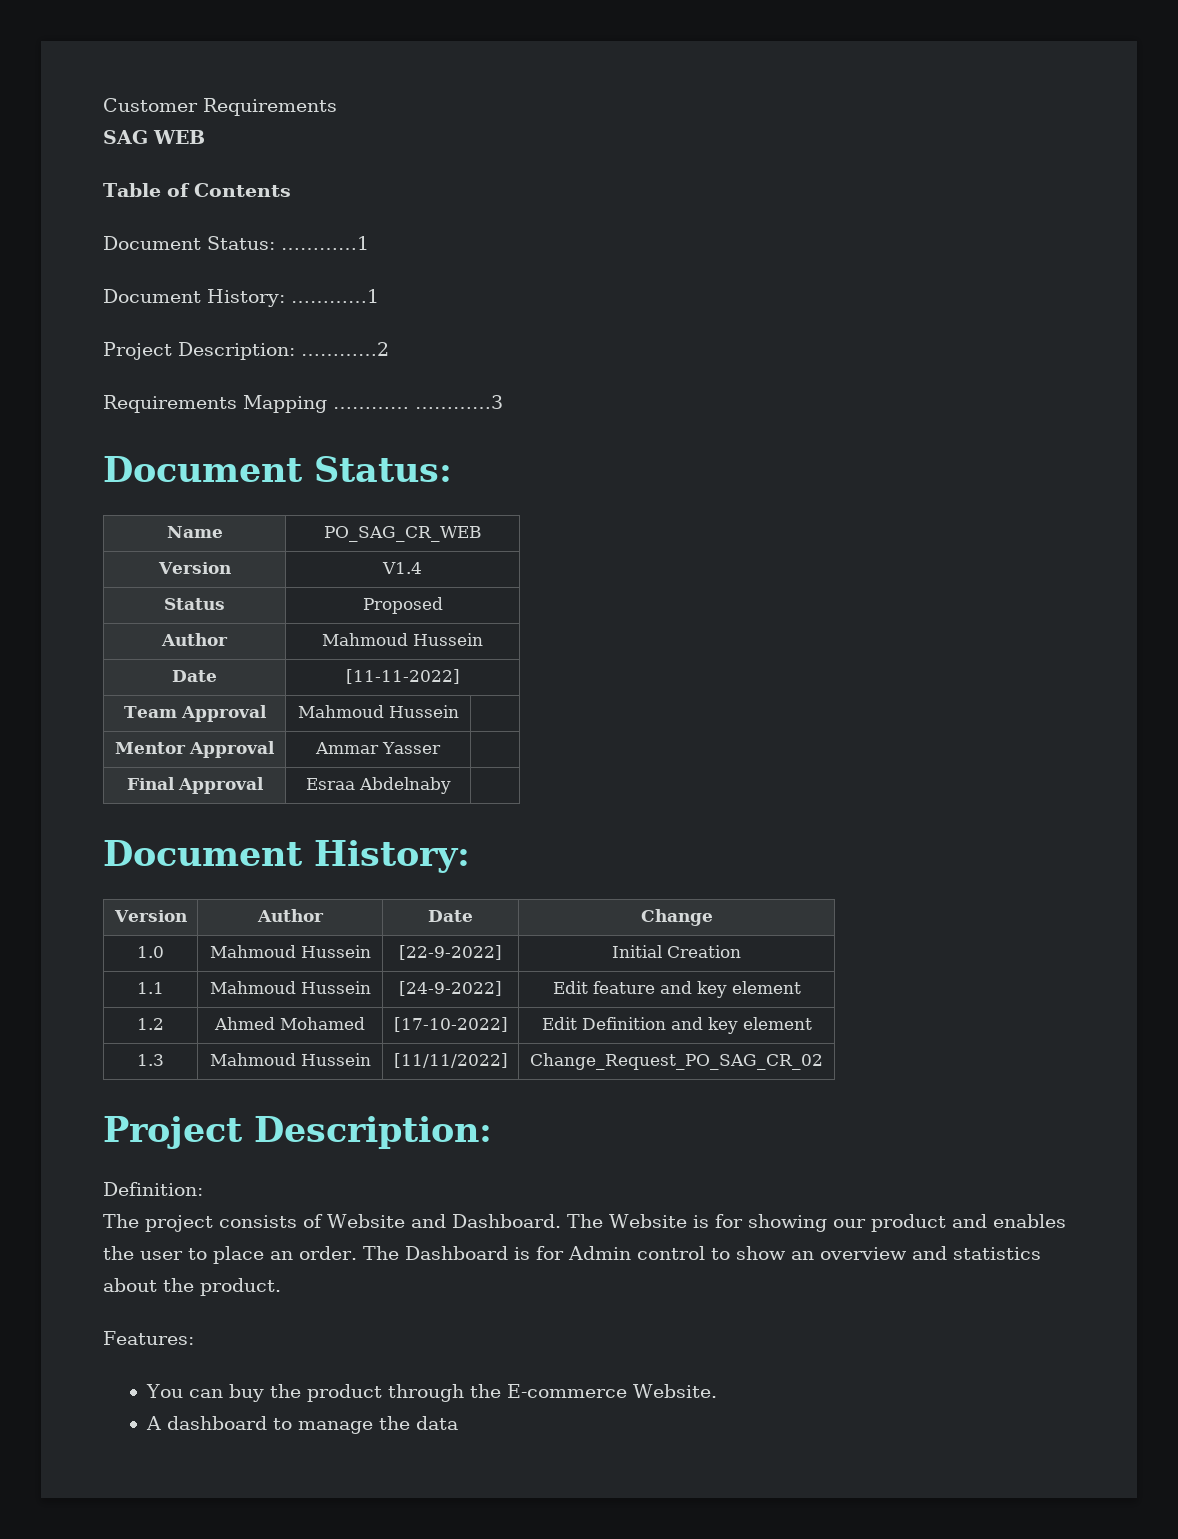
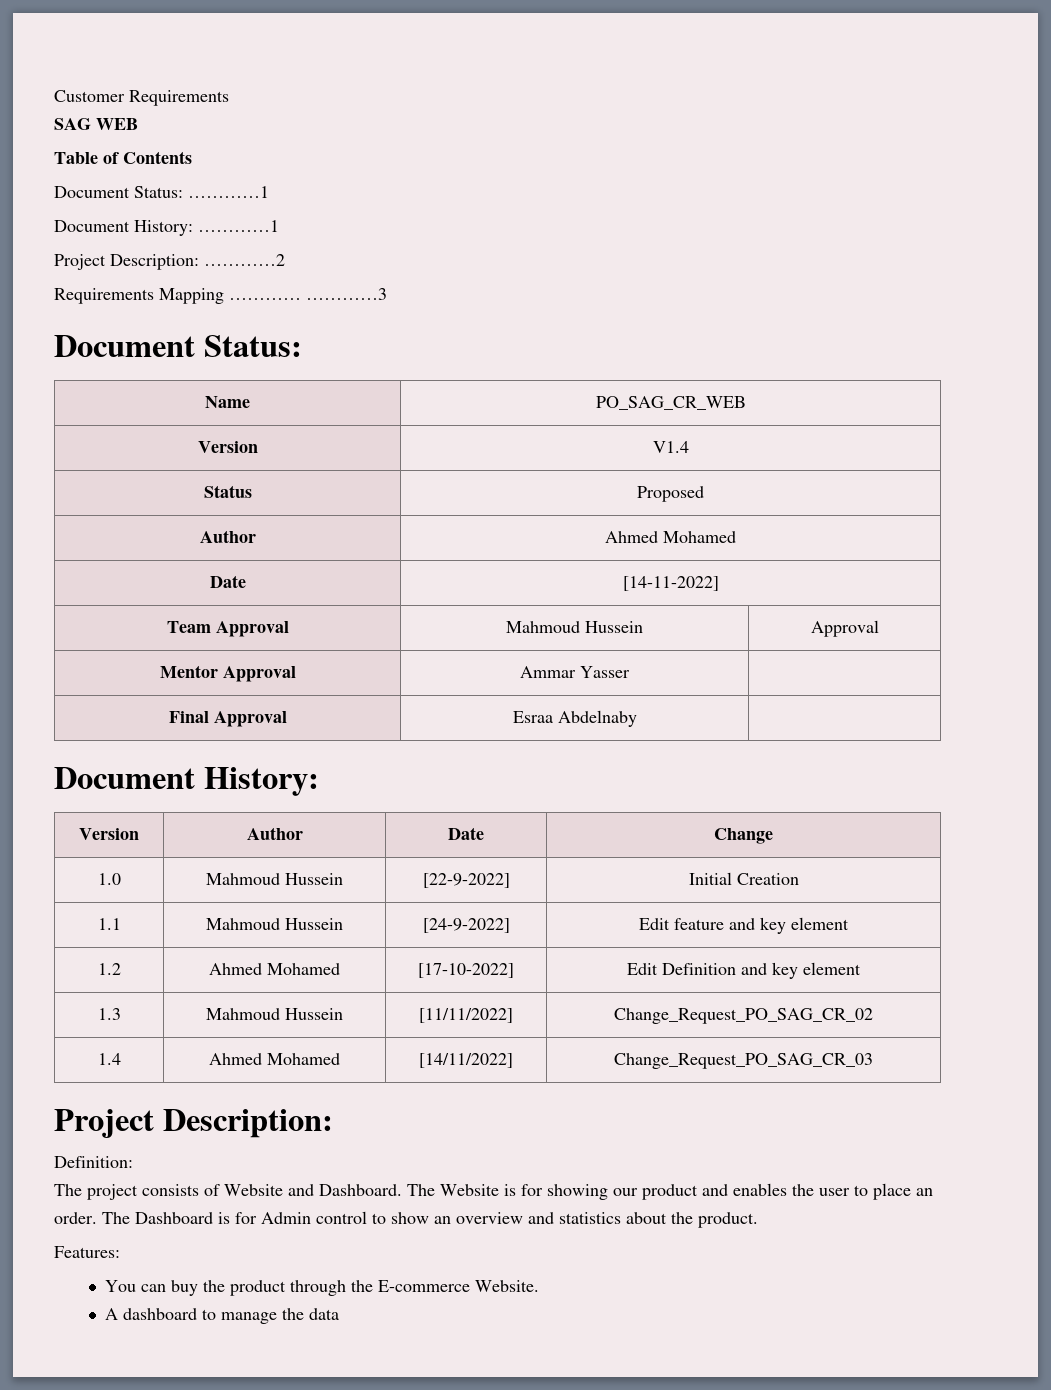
[322,633,483,646] [172,670,217,682] [345,669,460,684] Mahmoud Hussein // Date | [11-11-2022] -> [605,531,736,543] [209,575,246,588] [622,576,719,591] Ahmed Mohamed // Date | [14-11-2022]
(459, 711) none -> [810,620,879,637] Approval
(823, 1061) none -> [97,1053,121,1065] [209,1053,340,1065] [419,1053,513,1068] [614,1053,873,1069] // 1.4 | Ahmed Mohamed | [14/11/2022] | Change_Request_PO_SAG_CR_03

